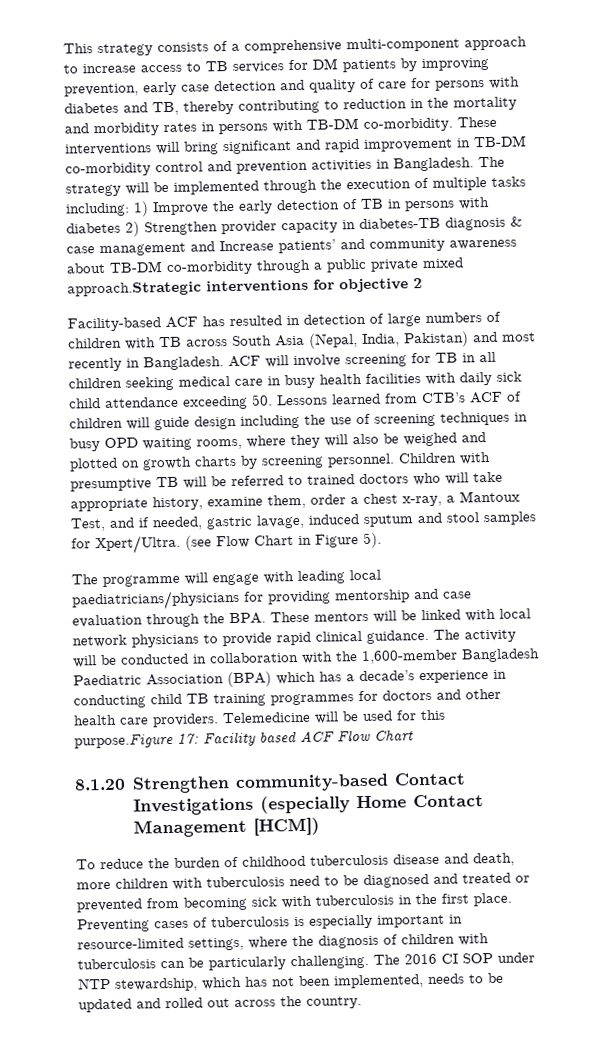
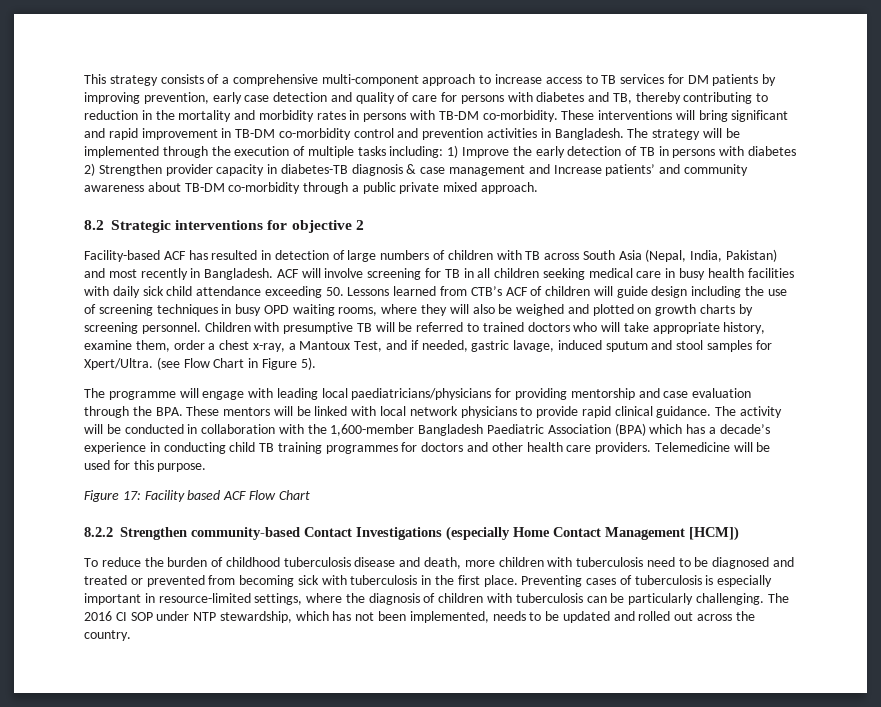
[67,281,202,297] approach.Strategic -> [481,182,539,194] [84,220,171,233] approach. // 8.2 Strategic
[74,732,174,749] purpose.Figure -> [157,463,207,472] [84,490,119,502] purpose. // Figure
[74,778,126,791] 8.1.20 -> [84,527,113,537] 8.2.2

